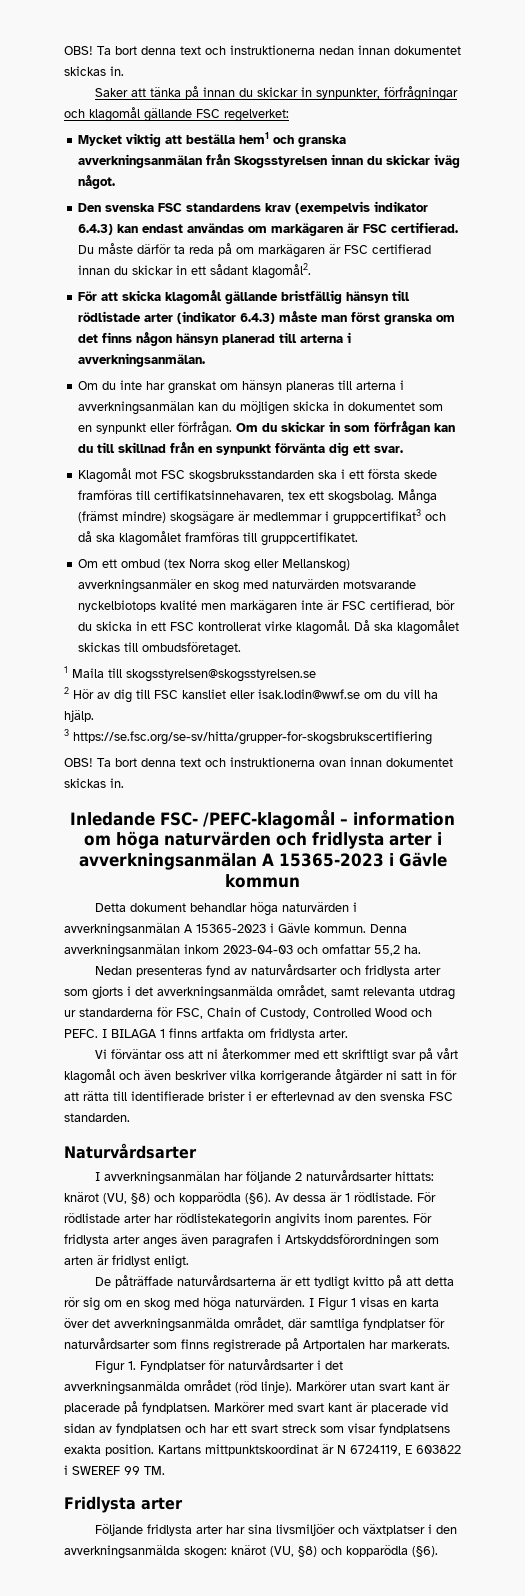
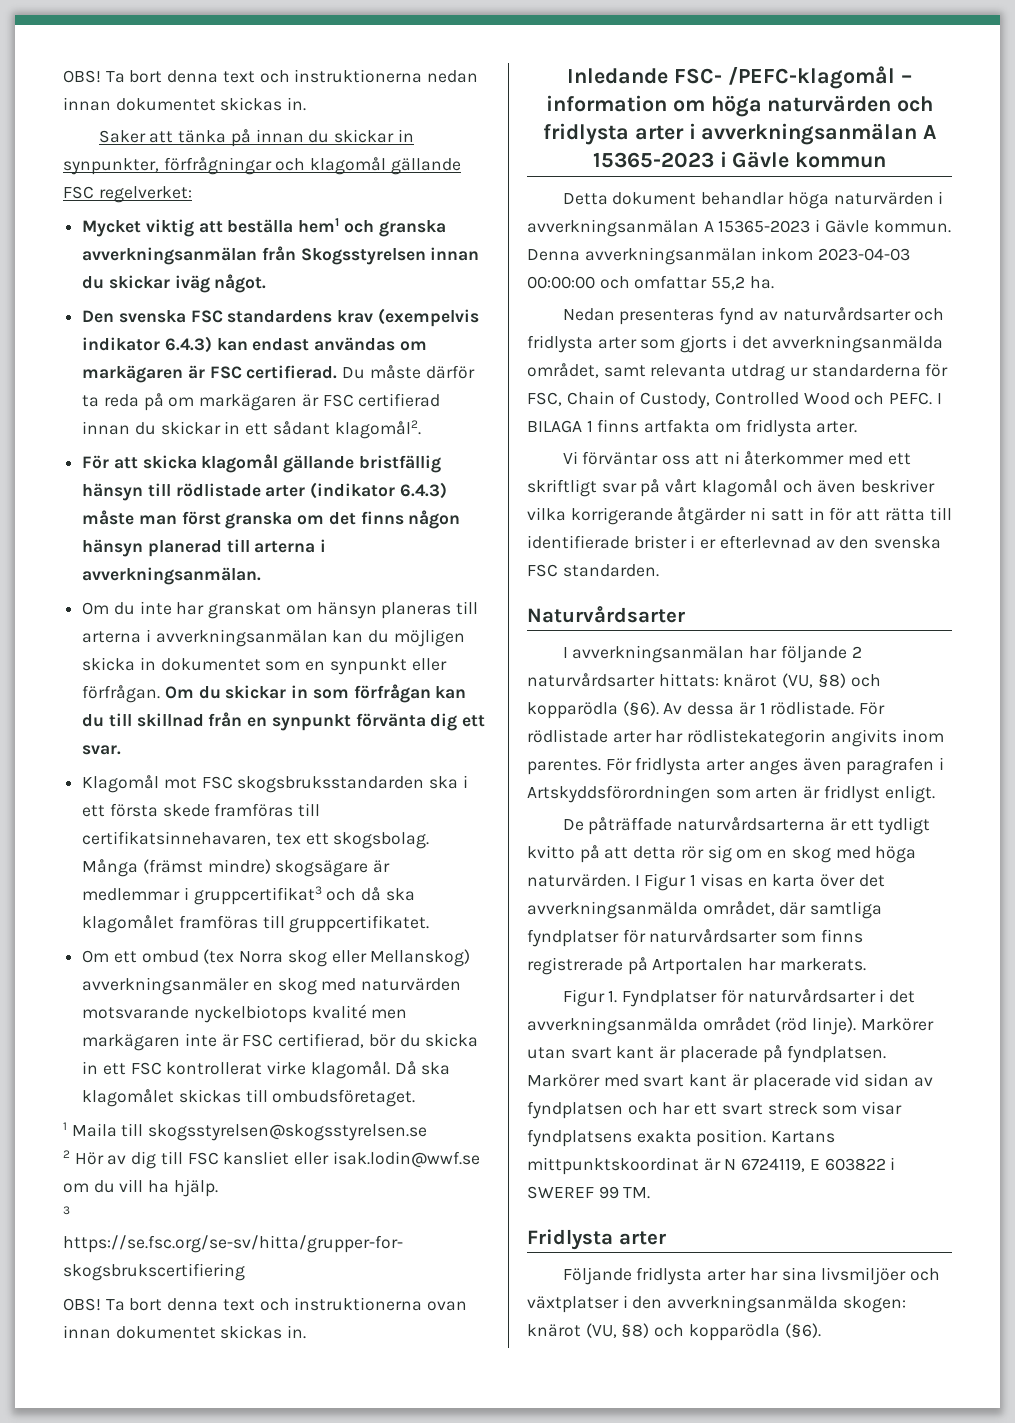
(293, 949) none -> [527,276,595,289] 00:00:00

